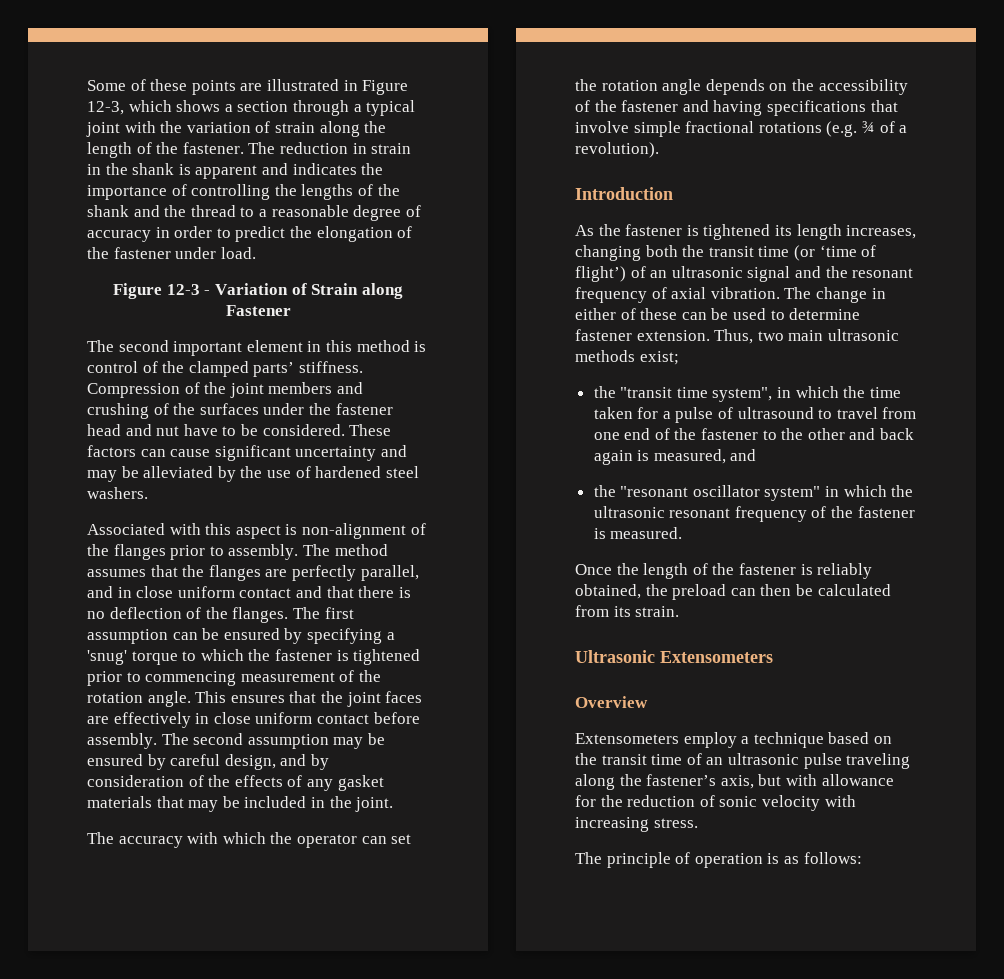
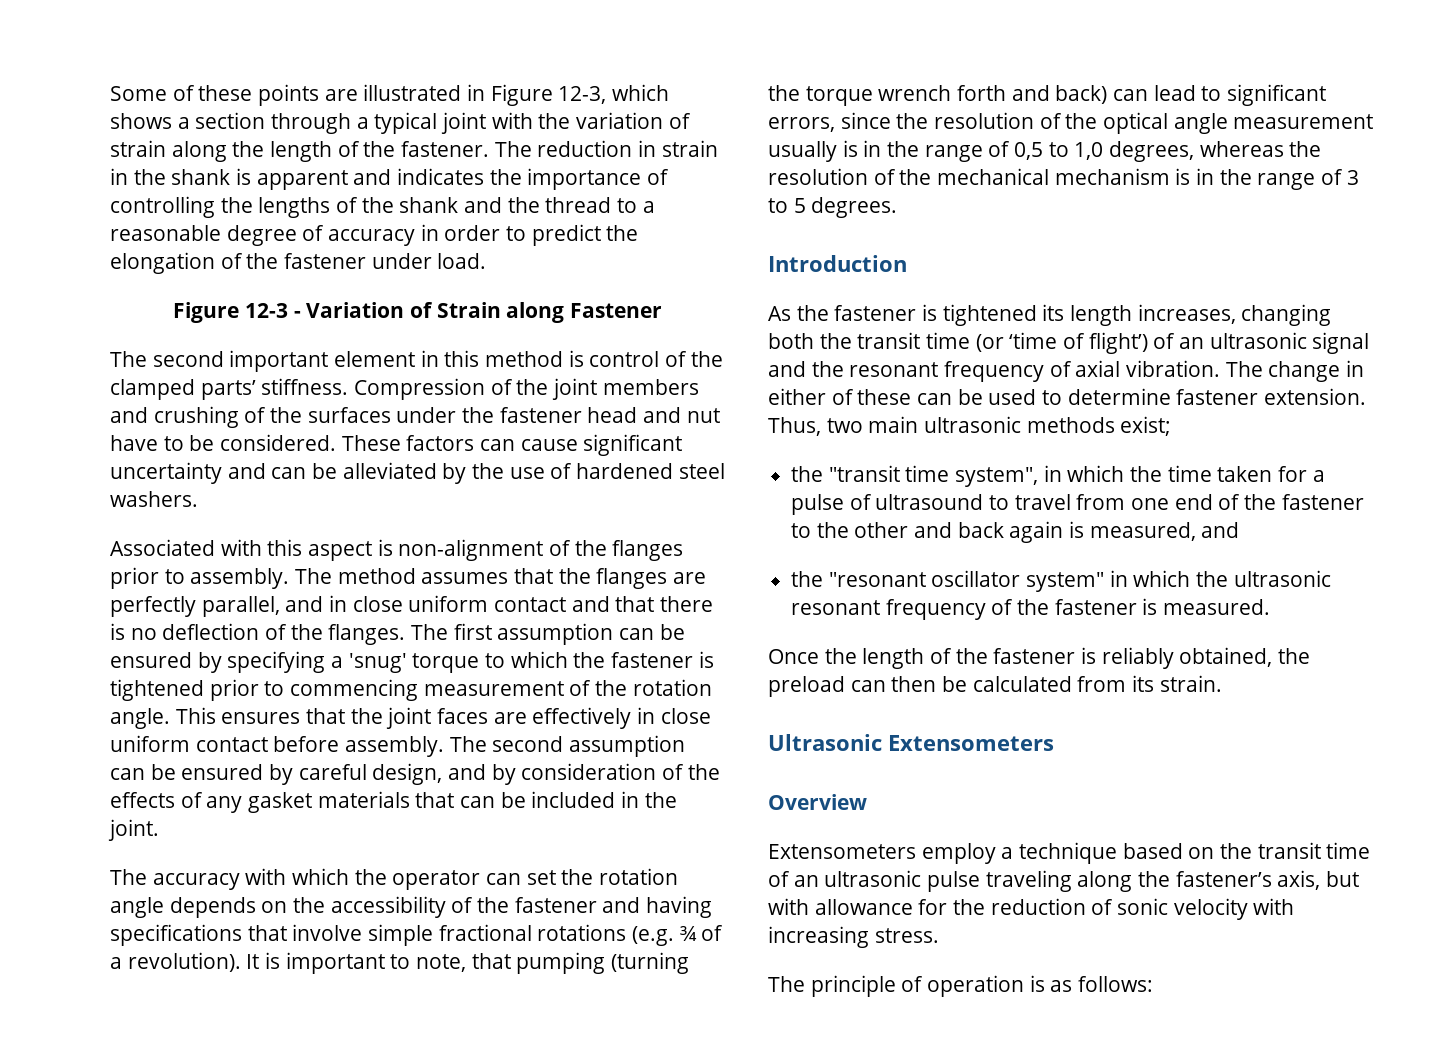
[87,470,117,482] may -> [271,467,307,479] can
[333,737,364,749] may -> [110,768,145,780] can
[188,800,219,812] may -> [460,796,496,808] can
(659, 150) none -> [246,952,690,974] [768,84,1327,106] [768,112,1374,134] [768,140,1322,162] [768,168,1359,190] [768,197,898,218] It is important to note, that pumping (turning the torque wrench forth and back) can lead to significant errors, since the resolution of the optical angle measurement usually is in the range of 0,5 to 1,0 degrees, whereas the resolution of the mechanical mechanism is in the range of 3 to 5 degrees.

